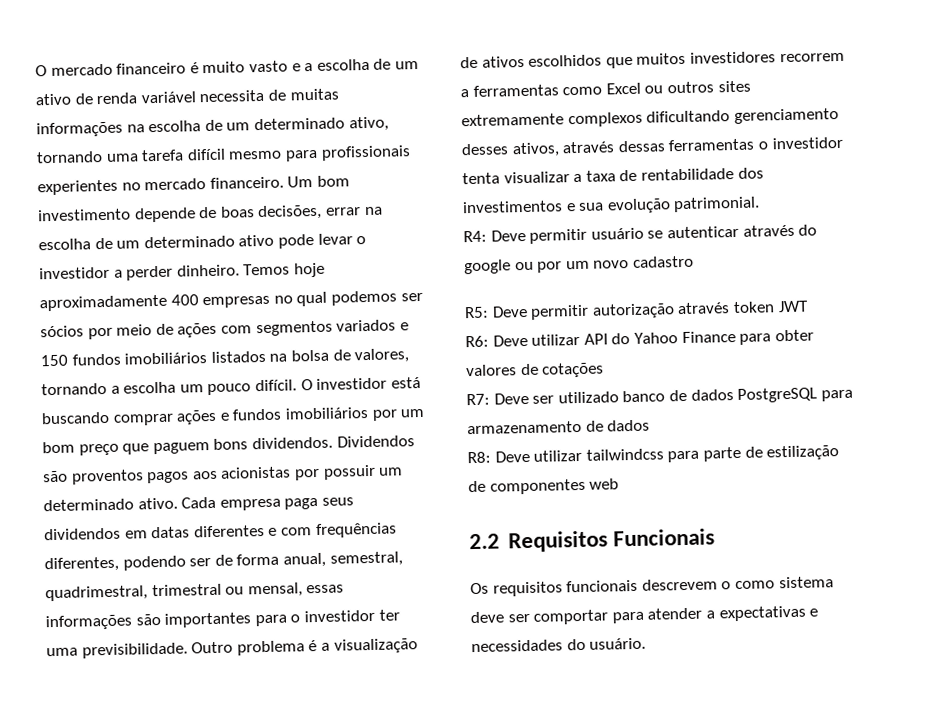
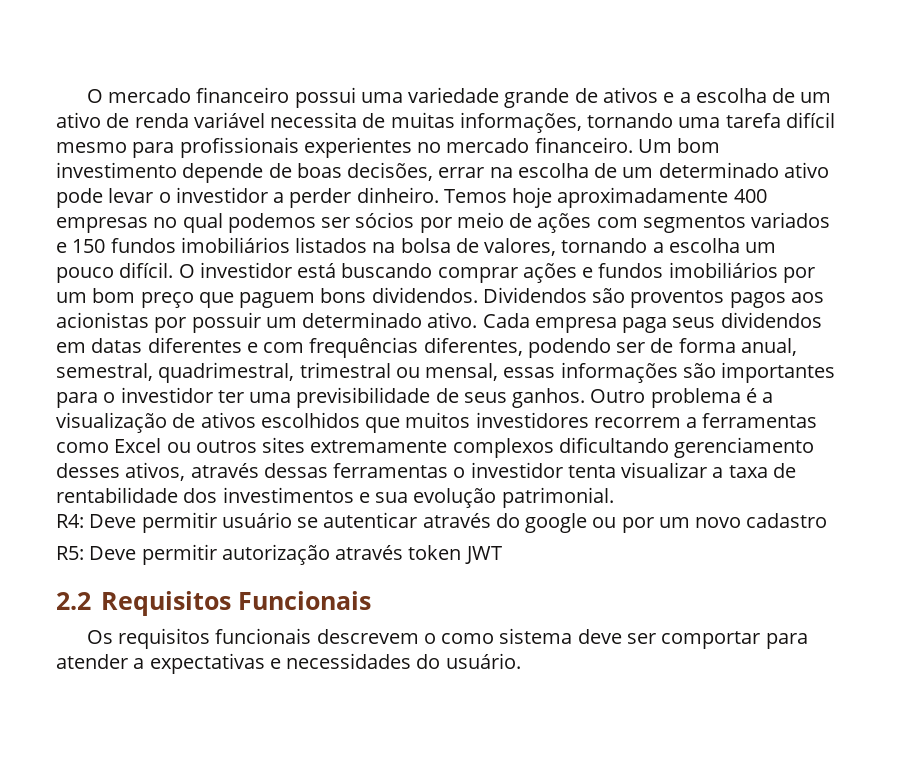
[189,60,288,74] é muito vasto -> [294,87,659,108] possui uma variedade grande de ativos
[36,116,389,138] informações na escolha de um determinado ativo, -> [459,112,582,133] informações,
[81,642,188,659] previsibilidade. -> [296,387,586,408] previsibilidade de seus ganhos.
[465,329,814,348] [466,362,605,378] [466,387,853,406] [467,419,651,435] [467,445,840,464] [468,478,620,495] // R6: Deve utilizar API do Yahoo Finance para obter valores de cotações // R7: Deve ser utilizado banco de dados PostgreSQL para armazenamento de dados // R8: Deve utilizar tailwindcss para parte de estilização de componentes web -> (502, 555) none

